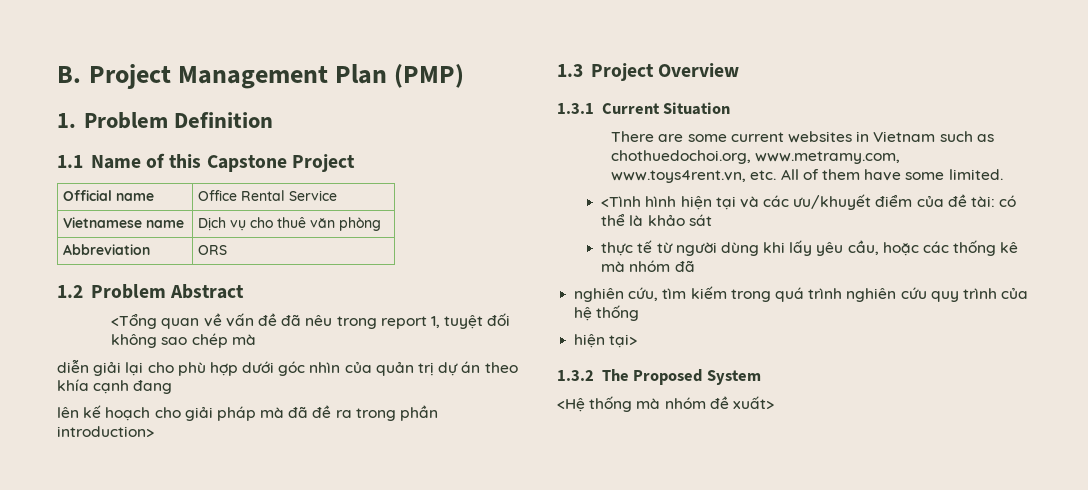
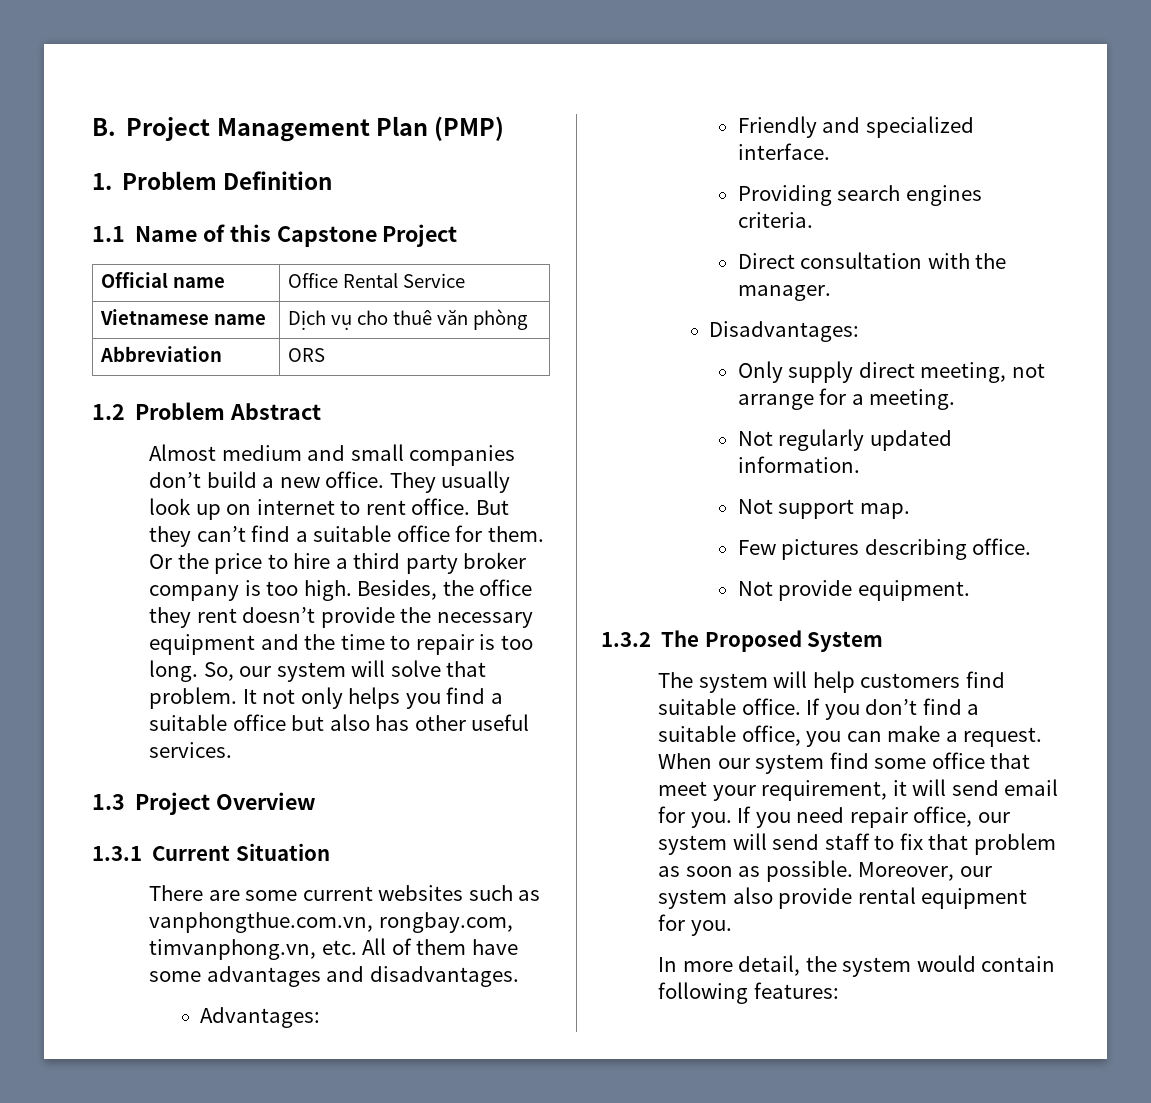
[111,313,511,329] [111,333,256,348] [57,359,518,376] [57,379,173,394] [57,405,439,421] [57,426,154,437] <Tổng quan về vấn đề đã nêu trong report 1, tuyệt đối không sao chép mà // diễn giải lại cho phù hợp dưới góc nhìn của quản trị dự án theo khía cạnh đang // lên kế hoạch cho giải pháp mà đã đề ra trong phần introduction> -> [149,444,516,466] [149,471,511,493] [149,498,509,520] [149,525,544,547] [149,552,527,574] [149,579,533,601] [149,607,533,628] [149,634,533,655] [149,660,487,682] [149,687,503,709] [149,714,530,731] [149,742,233,758] Almost medium and small companies don’t build a new office. They usually look up on internet to rent office. But they can’t find a suitable office for them. Or the price to hire a third party broker company is too high. Besides, the office they rent doesn’t provide the necessary equipment and the time to repair is too long. So, our system will solve that problem. It not only helps you find a suitable office but also has other useful services.
[856,131,994,142] [611,150,901,164] [611,170,747,183] in Vietnam such as chothuedochoi.org, www.metramy.com, www.toys4rent.vn, -> [468,885,541,901] [149,912,513,933] [149,939,317,960] such as vanphongthue.com.vn, rongbay.com, timvanphong.vn,
[948,169,1003,180] [601,194,1017,210] [601,213,712,226] [601,240,1019,256] [601,260,695,272] [574,286,1029,302] [574,305,640,321] [574,334,638,348] [557,369,761,385] [557,396,774,412] limited. // <Tình hình hiện tại và các ưu/khuyết điểm của đề tài: có thể là khảo sát // thực tế từ người dùng khi lấy yêu cầu, hoặc các thống kê mà nhóm đã // nghiên cứu, tìm kiếm trong quá trình nghiên cứu quy trình của hệ thống // hiện tại> // 1.3.2 The Proposed System // <Hệ thống mà nhóm đề xuất> -> [206,966,519,987] [200,1007,321,1028] [737,116,974,138] [737,143,830,160] [737,185,982,206] [737,212,813,228] [737,252,1007,269] [737,285,831,301] [709,321,860,342] [737,361,1045,383] [737,388,956,410] [737,429,952,451] [737,456,860,473] [737,499,910,519] [737,538,1032,560] [737,580,970,601] [601,630,884,652] [658,671,1005,693] [658,698,980,720] [658,725,1043,747] [658,752,1031,774] [658,779,1059,801] [658,806,1010,828] [658,833,1056,855] [658,860,992,882] [658,887,1028,909] [658,914,732,936] [658,955,1056,977] [658,982,839,1004] advantages and disadvantages. // Advantages: // Friendly and specialized interface. // Providing search engines criteria. // Direct consultation with the manager. // Disadvantages: // Only supply direct meeting, not arrange for a meeting. // Not regularly updated information. // Not support map. // Few pictures describing office. // Not provide equipment. // 1.3.2 The Proposed System // The system will help customers find suitable office. If you don’t find a suitable office, you can make a request. When our system find some office that meet your requirement, it will send email for you. If you need repair office, our system will send staff to fix that problem as soon as possible. Moreover, our system also provide rental equipment for you. // In more detail, the system would contain following features:

